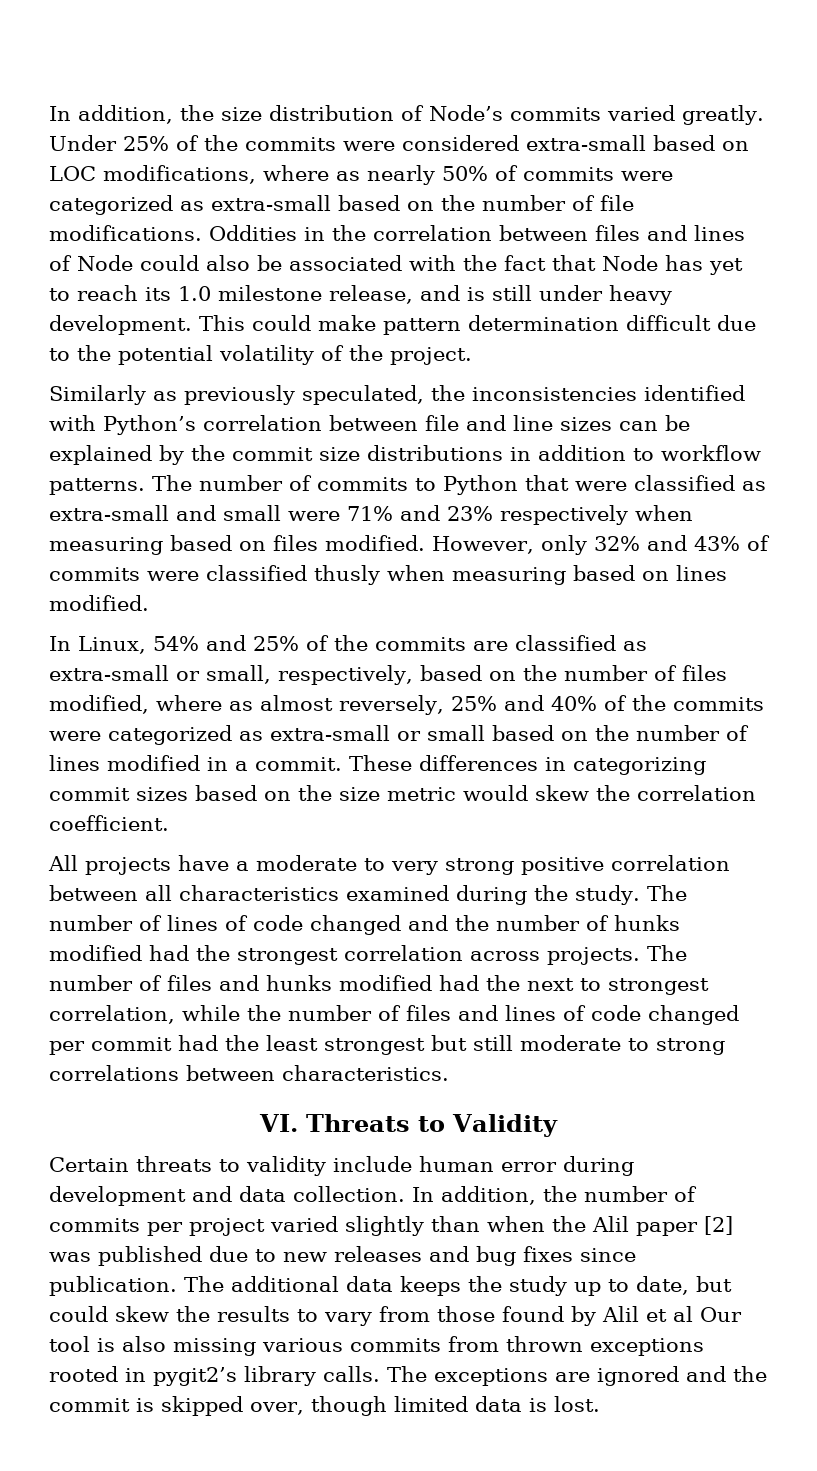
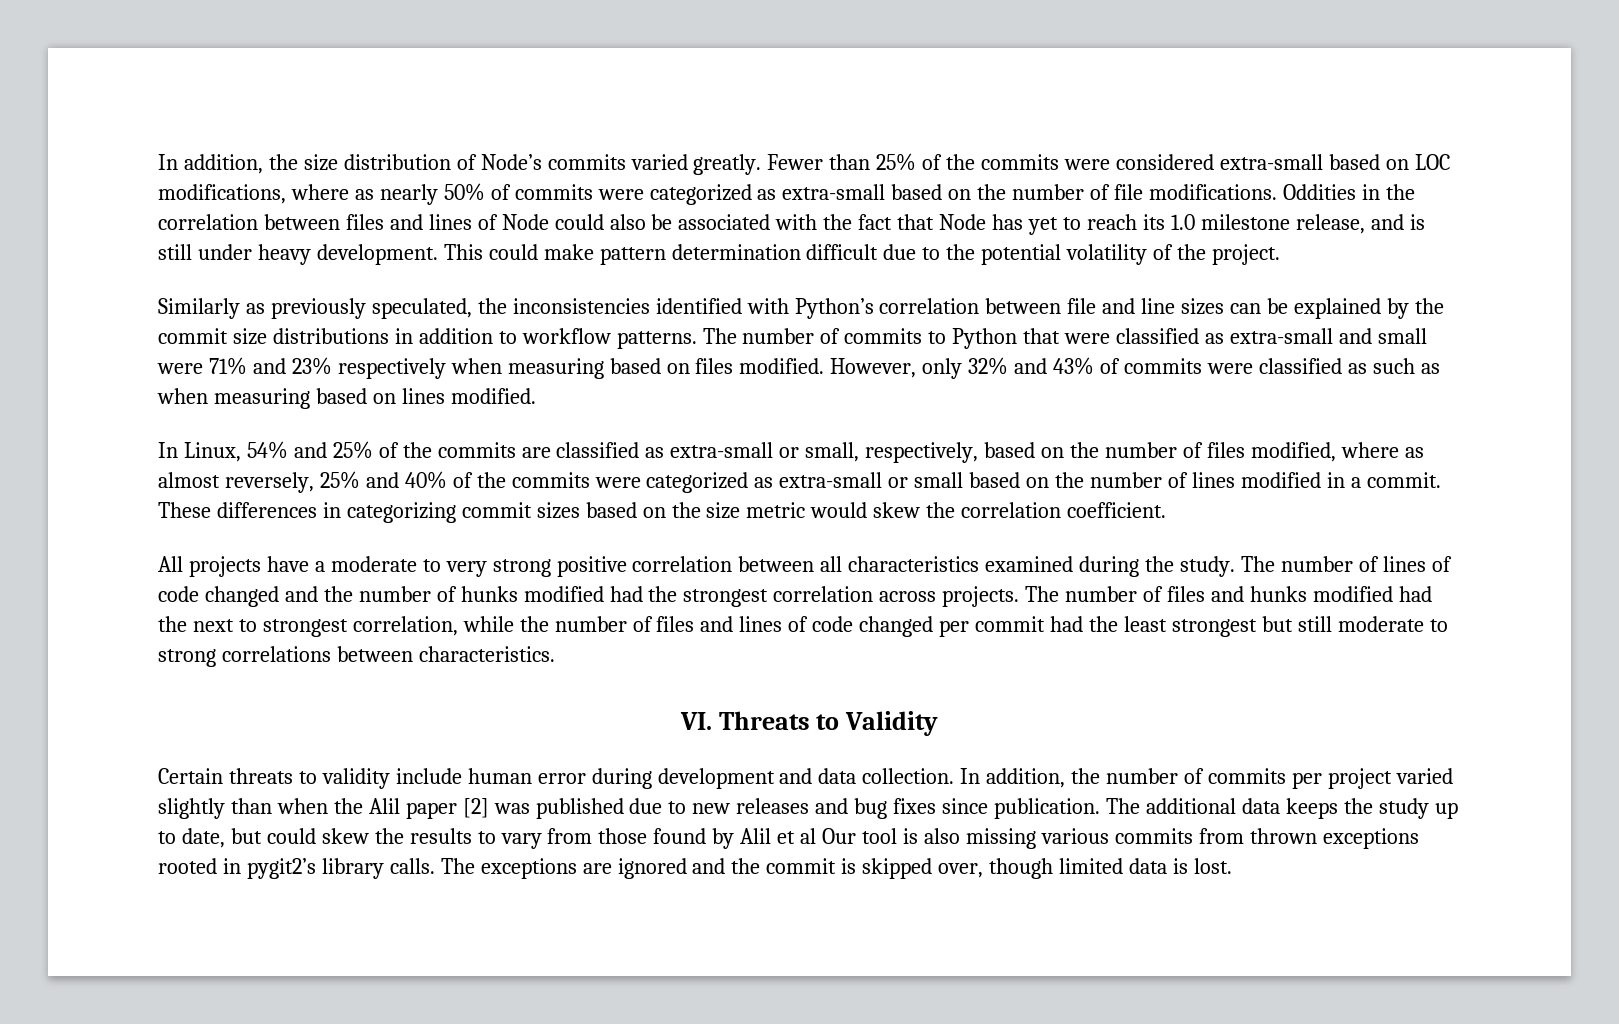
[49,135,117,151] Under -> [767,154,871,170] Fewer than
[314,565,380,585] thusly -> [1347,358,1440,374] as such as

